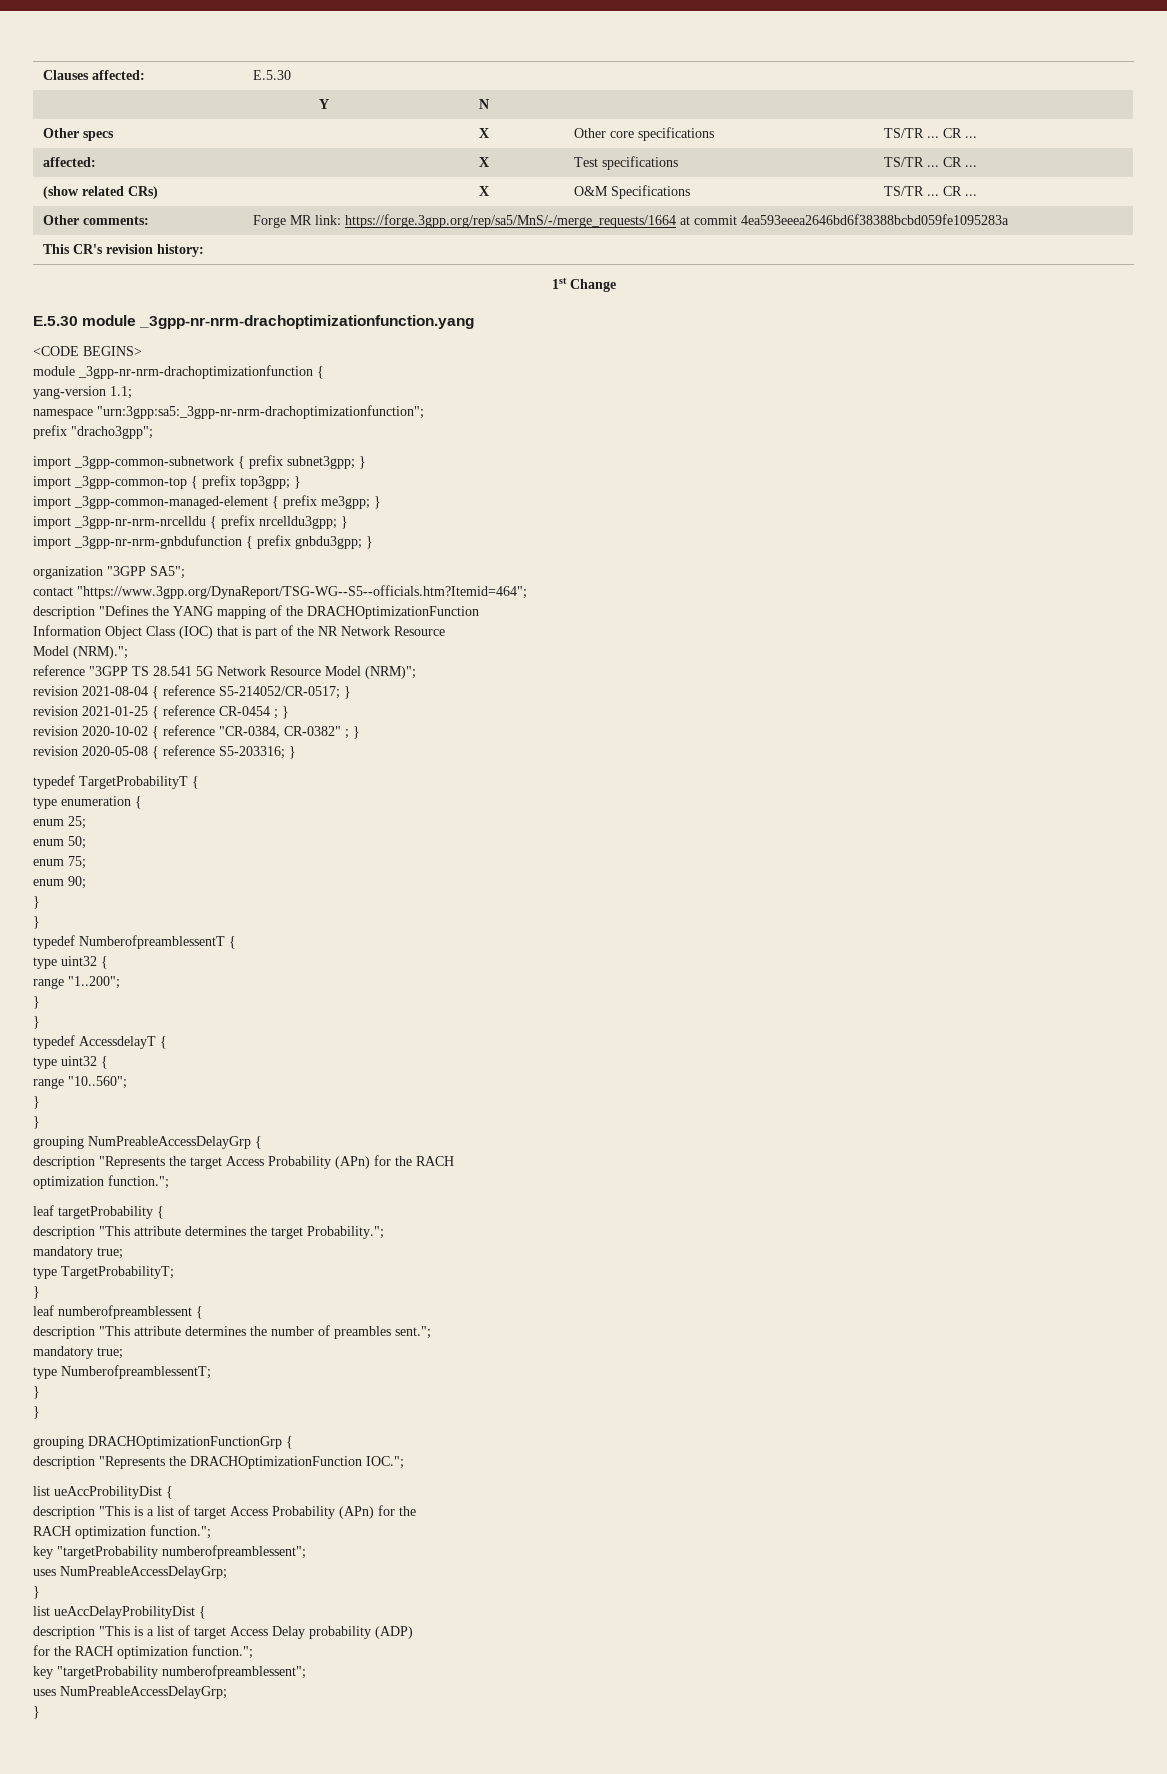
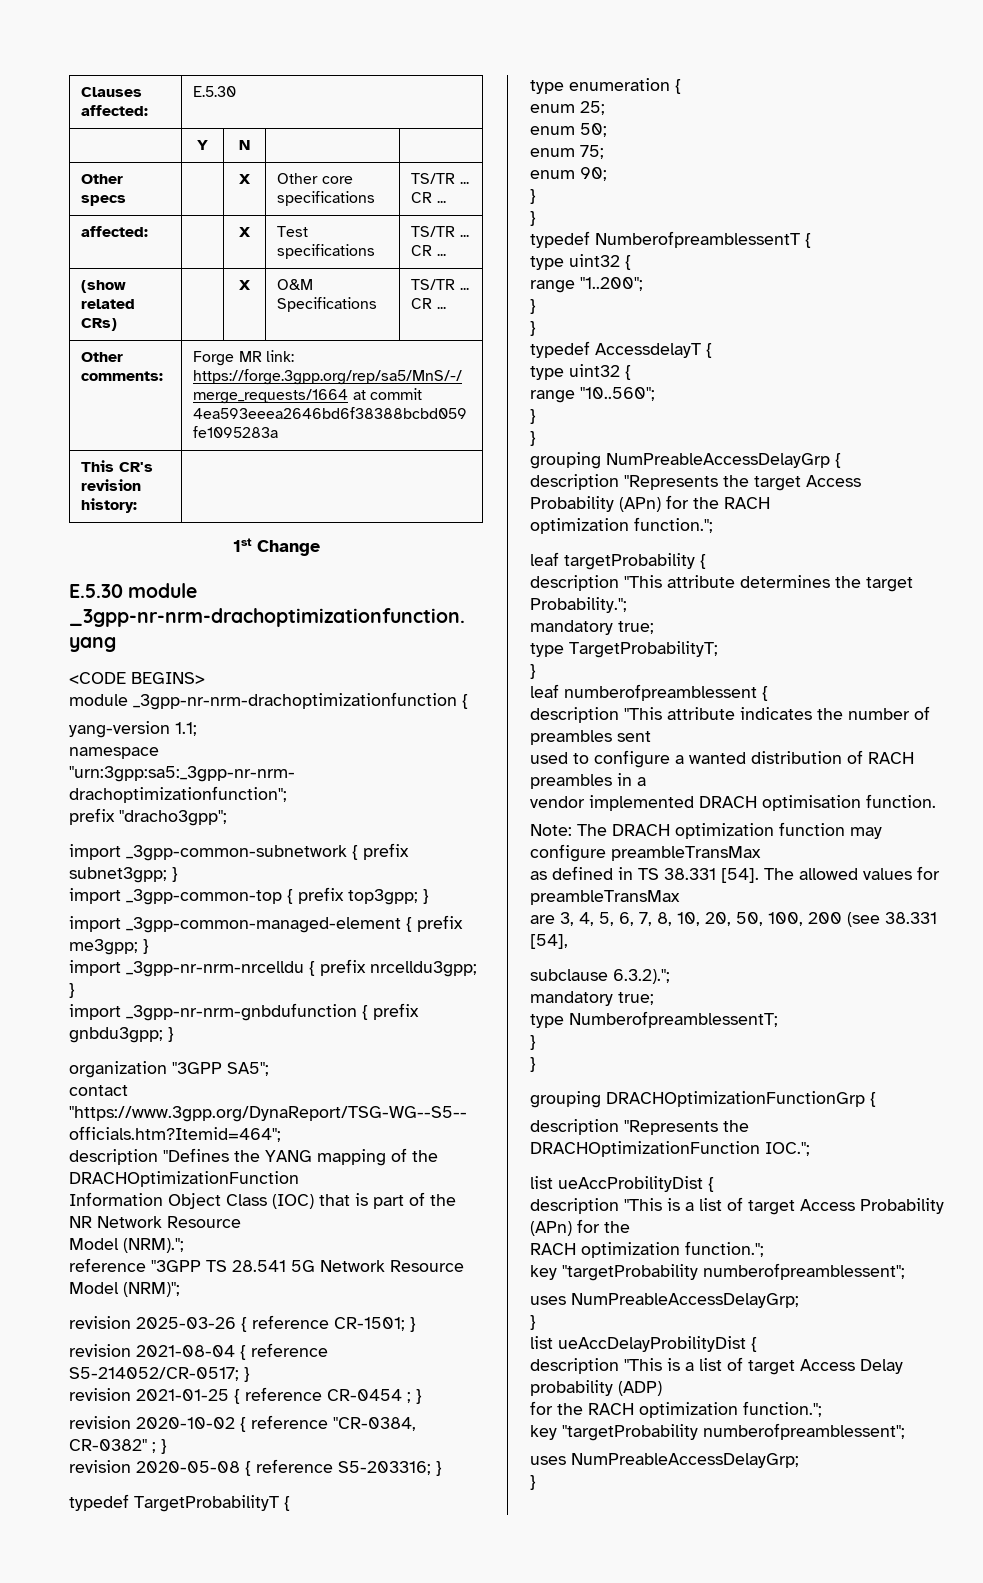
(416, 672) none -> [69,1315,416,1332] // revision 2025-03-26 { reference CR-1501; }
[185,1326,246,1336] determines -> [740,707,812,720] indicates
[395,1326,431,1339] sent."; -> [617,731,651,742] [530,750,914,768] [530,773,646,789] [530,794,936,811] [530,822,882,839] [530,844,761,862] [530,866,940,883] [530,890,680,905] [530,912,937,927] [530,934,568,949] [530,969,670,984] sent // used to configure a wanted distribution of RACH preambles in a // vendor implemented DRACH optimisation function. // Note: The DRACH optimization function may configure preambleTransMax // as defined in TS 38.331 [54]. The allowed values for preambleTransMax // are 3, 4, 5, 6, 7, 8, 10, 20, 50, 100, 200 (see 38.331 [54], // subclause 6.3.2).";

